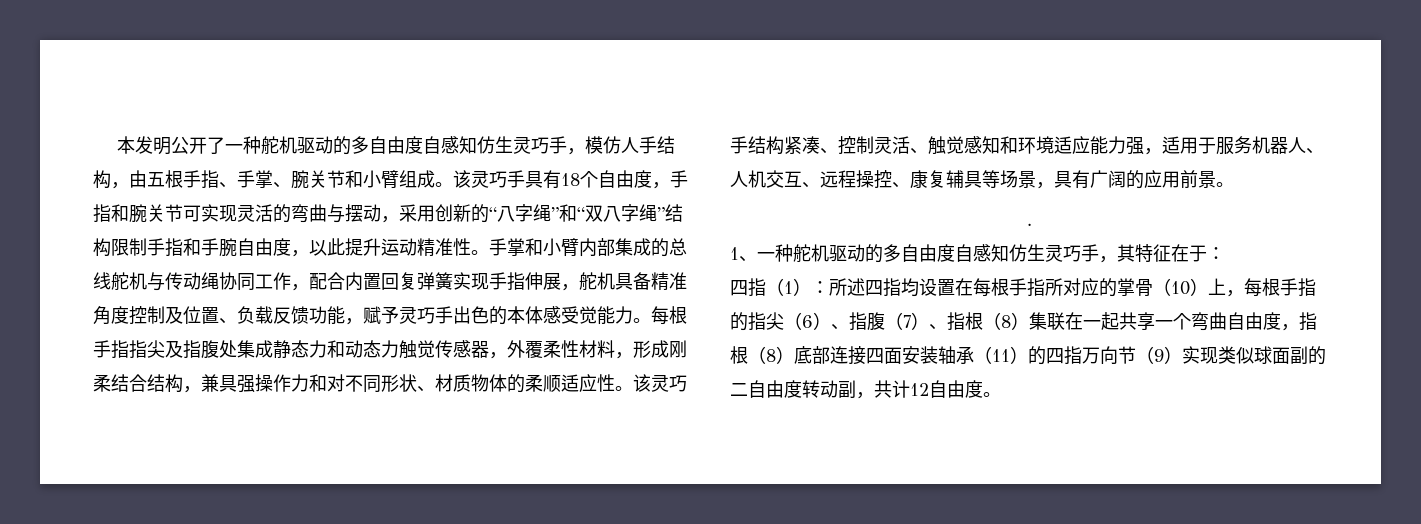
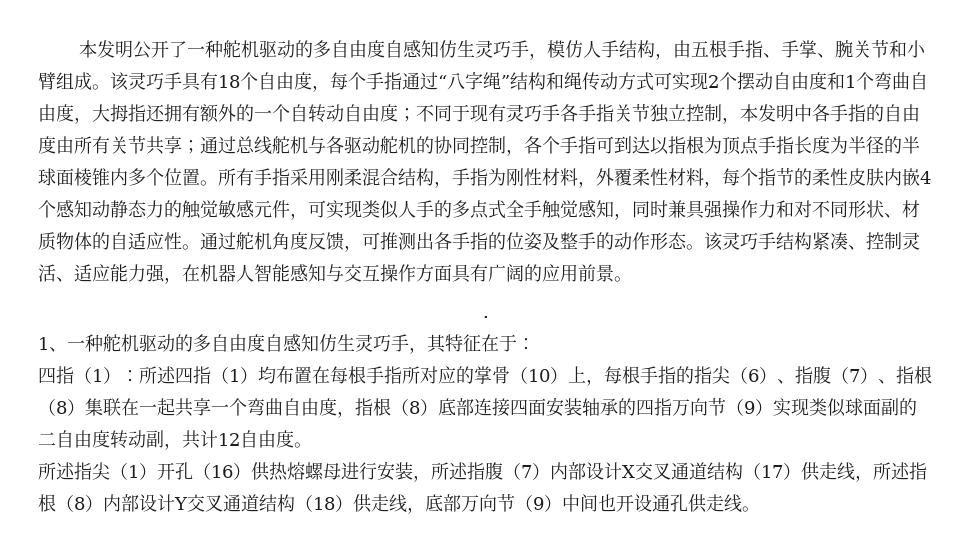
[670,170,688,188] [93,204,683,223] [93,238,687,257] [93,272,687,291] [93,306,687,325] [93,340,687,359] [93,374,201,393] 手指和腕关节可实现灵活的弯曲与摆动，采用创新的“八字绳”和“双八字绳”结构限制手指和手腕自由度，以此提升运动精准性。手掌和小臂内部集成的总线舵机与传动绳协同工作，配合内置回复弹簧实现手指伸展，舵机具备精准角度控制及位置、负载反馈功能，赋予灵巧手出色的本体感受觉能力。每根手指指尖及指腹处集成静态力和动态力触觉传感器，外覆柔性材料，形成刚柔结合结构， -> [330,71,928,91] [38,104,920,124] [38,136,920,156] [38,168,931,188] [38,200,668,220] 每个手指通过“八字绳”结构和绳传动方式可实现2个摆动自由度和1个弯曲自由度，大拇指还拥有额外的一个自转动自由度；不同于现有灵巧手各手指关节独立控制，本发明中各手指的自由度由所有关节共享；通过总线舵机与各驱动舵机的协同控制，各个手指可到达以指根为顶点手指长度为半径的半球面棱锥内多个位置。所有手指采用刚柔混合结构，手指为刚性材料，外覆柔性材料，每个指节的柔性皮肤内嵌4个感知动静态力的触觉敏感元件，可实现类似人手的多点式全手触觉感知，同时
[525,374,561,392] 柔顺 -> [110,232,128,250] 自
(633, 388) none -> [200,232,704,252] 通过舵机角度反馈，可推测出各手指的位姿及整手的动作形态。
[928,136,1324,155] [730,170,1054,189] 触觉感知和环境适应能力强，适用于服务机器人、人机交互、远程操控、康复辅具等场景， -> [74,264,452,284] 适应能力强，在机器人智能感知与交互操作方面
[901,278,937,297] 均设 -> [211,366,294,384] （1）均布
[974,346,1028,364] （11） -> (618, 407) none
(1001, 394) none -> [38,461,927,482] [38,494,760,514] // 所述指尖（1）开孔（16）供热熔螺母进行安装，所述指腹（7）内部设计X交叉通道结构（17）供走线，所述指根（8）内部设计Y交叉通道结构（18）供走线，底部万向节（9）中间也开设通孔供走线。

